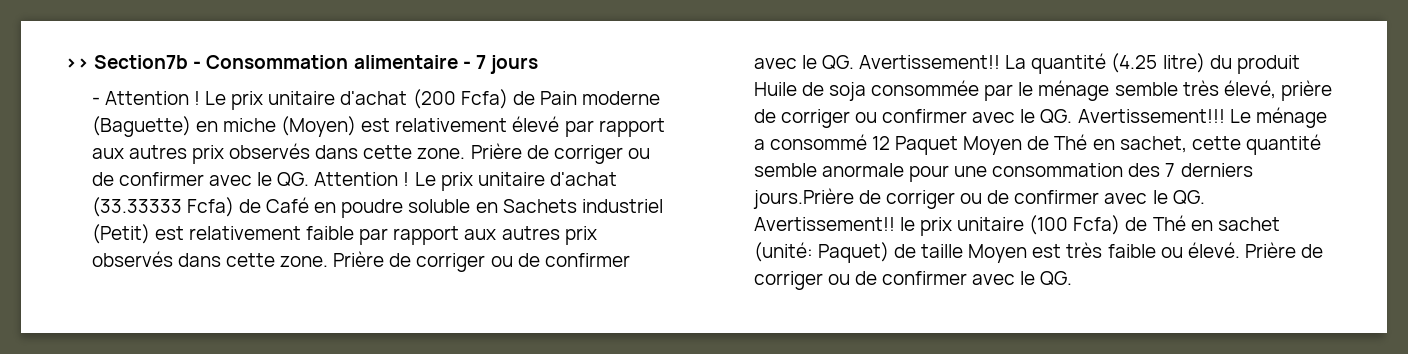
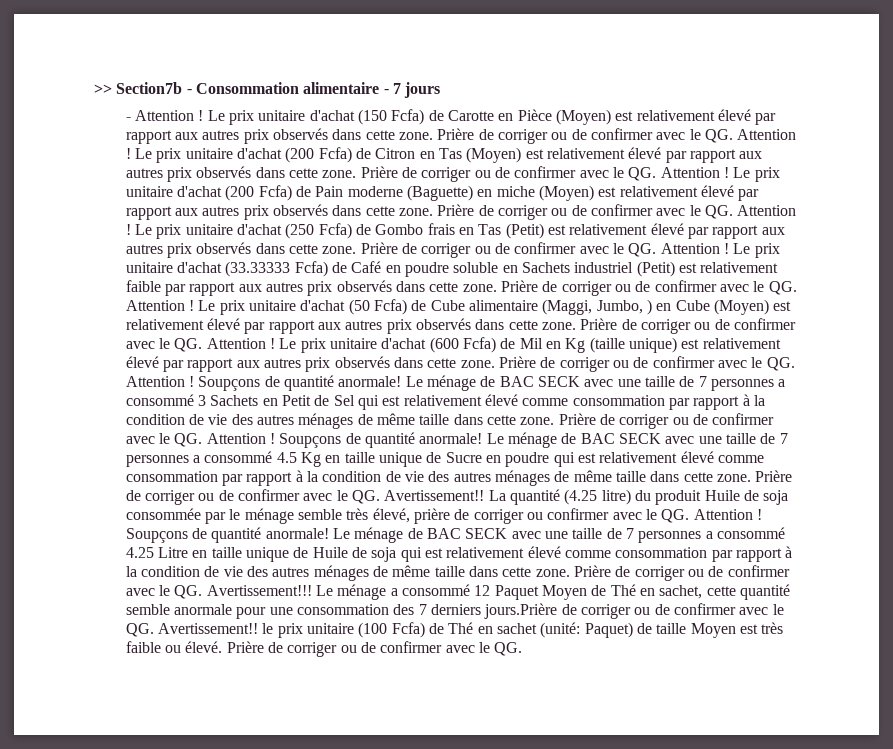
(408, 98) none -> [358,109,777,125] [125,128,797,144] [125,147,763,163] [125,166,780,182] [125,186,223,197] (150 Fcfa) de Carotte en Pièce (Moyen) est relativement élevé par rapport aux autres prix observés dans cette zone. Prière de corriger ou de confirmer avec le QG. Attention ! Le prix unitaire d'achat (200 Fcfa) de Citron en Tas (Moyen) est relativement élevé par rapport aux autres prix observés dans cette zone. Prière de corriger ou de confirmer avec le QG. Attention ! Le prix unitaire d'achat
(617, 179) none -> [285,223,785,239] [125,242,780,258] [125,262,223,273] (250 Fcfa) de Gombo frais en Tas (Petit) est relativement élevé par rapport aux autres prix observés dans cette zone. Prière de corriger ou de confirmer avec le QG. Attention ! Le prix unitaire d'achat
(854, 62) none -> [125,299,792,315] [125,318,796,334] [125,337,781,353] [125,356,795,372] [125,375,786,391] [125,394,765,410] [125,413,775,429] [125,432,788,448] [125,451,764,467] [125,470,793,486] [125,489,381,505] Attention ! Le prix unitaire d'achat (50 Fcfa) de Cube alimentaire (Maggi, Jumbo, ) en Cube (Moyen) est relativement élevé par rapport aux autres prix observés dans cette zone. Prière de corriger ou de confirmer avec le QG. Attention ! Le prix unitaire d'achat (600 Fcfa) de Mil en Kg (taille unique) est relativement élevé par rapport aux autres prix observés dans cette zone. Prière de corriger ou de confirmer avec le QG. Attention ! Soupçons de quantité anormale! Le ménage de BAC SECK avec une taille de 7 personnes a consommé 3 Sachets en Petit de Sel qui est relativement élevé comme consommation par rapport à la condition de vie des autres ménages de même taille dans cette zone. Prière de corriger ou de confirmer avec le QG. Attention ! Soupçons de quantité anormale! Le ménage de BAC SECK avec une taille de 7 personnes a consommé 4.5 Kg en taille unique de Sucre en poudre qui est relativement élevé comme consommation par rapport à la condition de vie des autres ménages de même taille dans cette zone. Prière de corriger ou de confirmer avec le QG.
(1073, 116) none -> [693,509,762,520] [125,527,785,543] [125,546,793,562] [125,565,790,581] [125,585,203,599] Attention ! Soupçons de quantité anormale! Le ménage de BAC SECK avec une taille de 7 personnes a consommé 4.25 Litre en taille unique de Huile de soja qui est relativement élevé comme consommation par rapport à la condition de vie des autres ménages de même taille dans cette zone. Prière de corriger ou de confirmer avec le QG.

